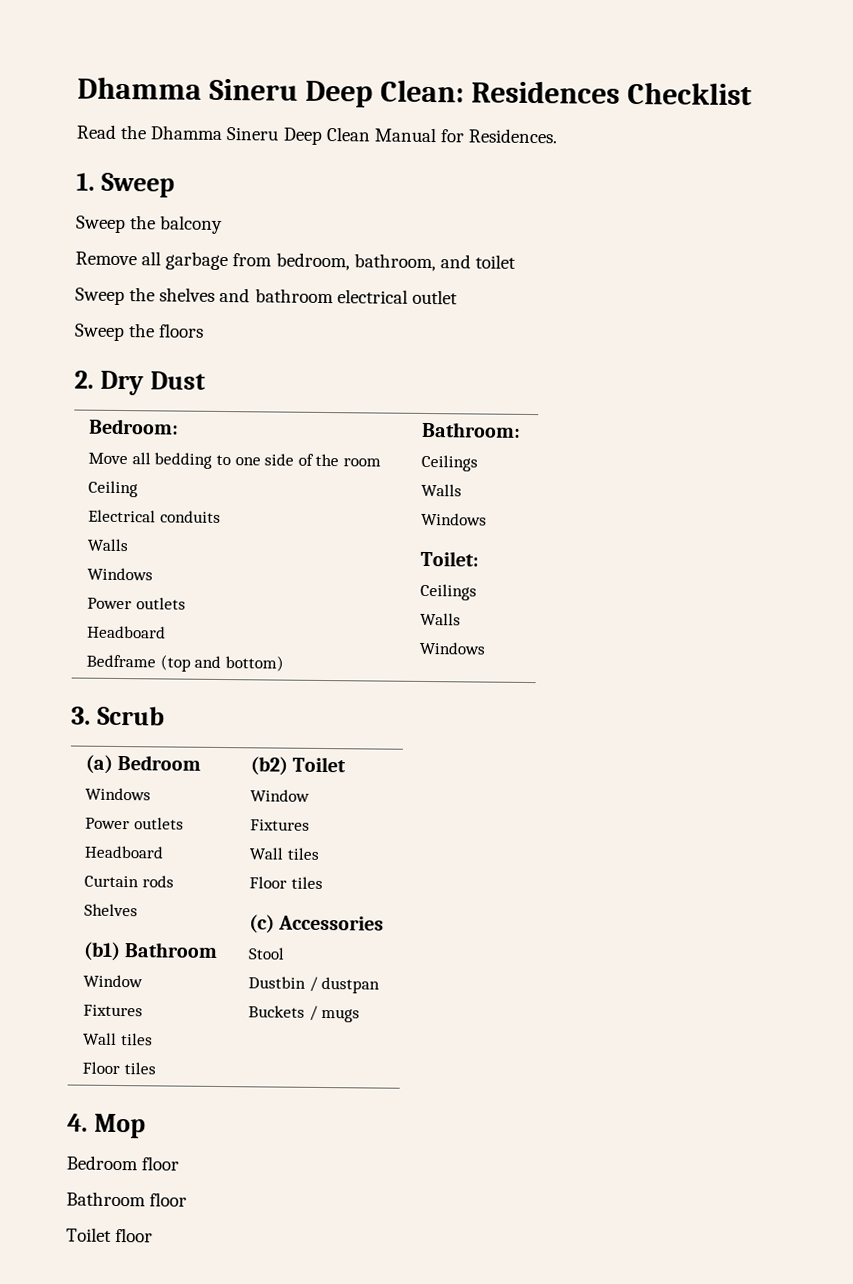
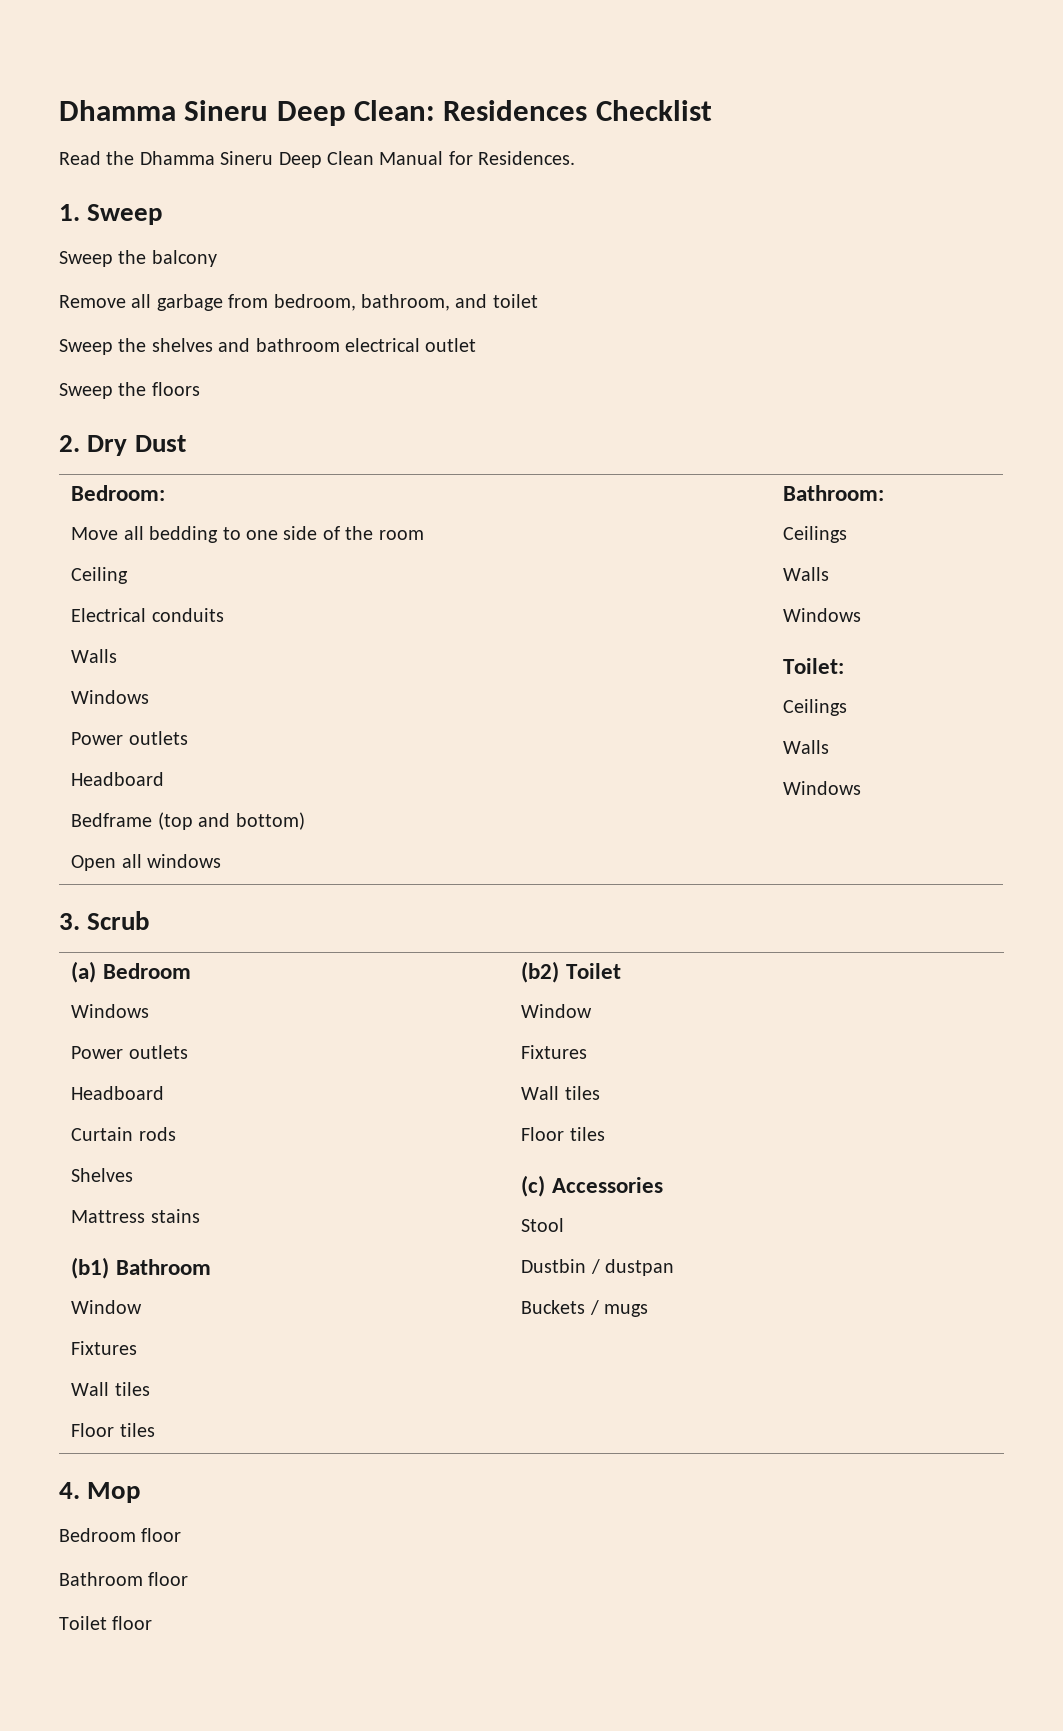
(284, 663) none -> [71,854,222,871] // Open all windows
(139, 910) none -> [71,1209,200,1223] // Mattress stains

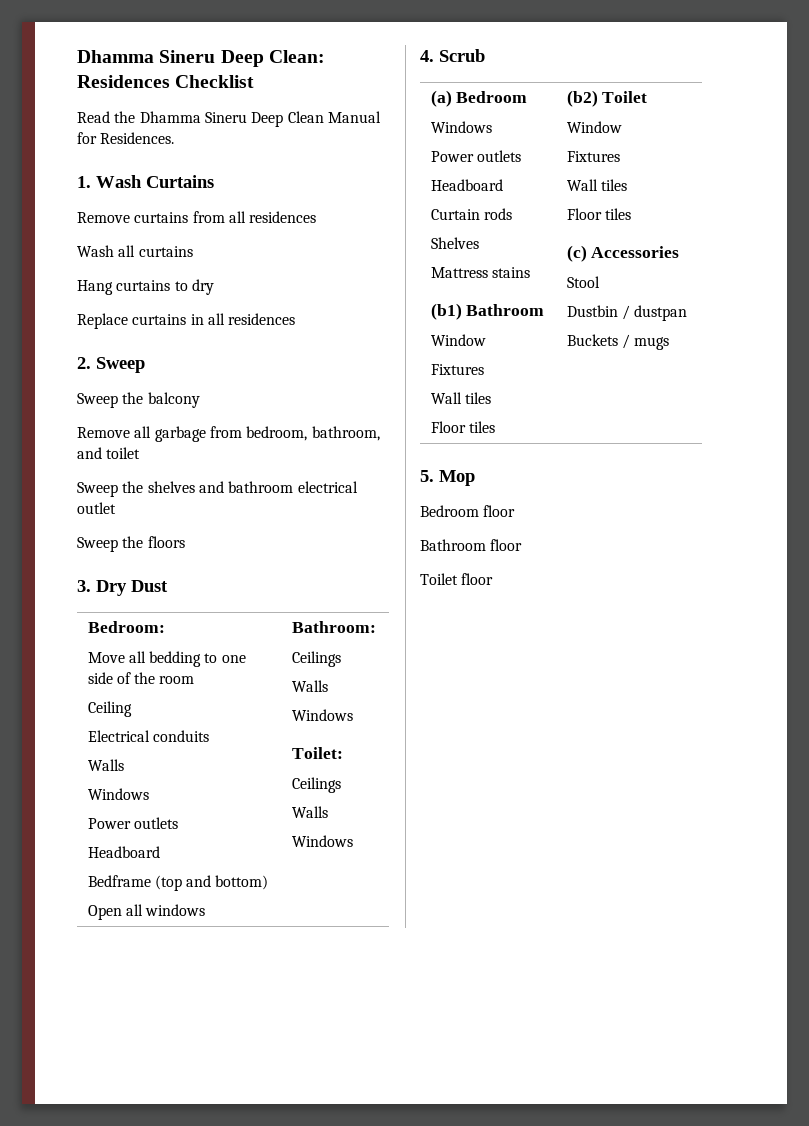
(80, 212) none -> [96,175,214,188] [77,211,317,223] [77,245,193,257] [77,279,214,295] [77,313,296,329] [77,357,91,369] Wash Curtains // Remove curtains from all residences // Wash all curtains // Hang curtains to dry // Replace curtains in all residences // 2.
[59,435,80,452] 2. -> [77,580,91,592] 3.
[59,913,80,930] 3. -> [420,50,434,62] 4.
[59,1482,80,1499] 4. -> [420,470,434,482] 5.

